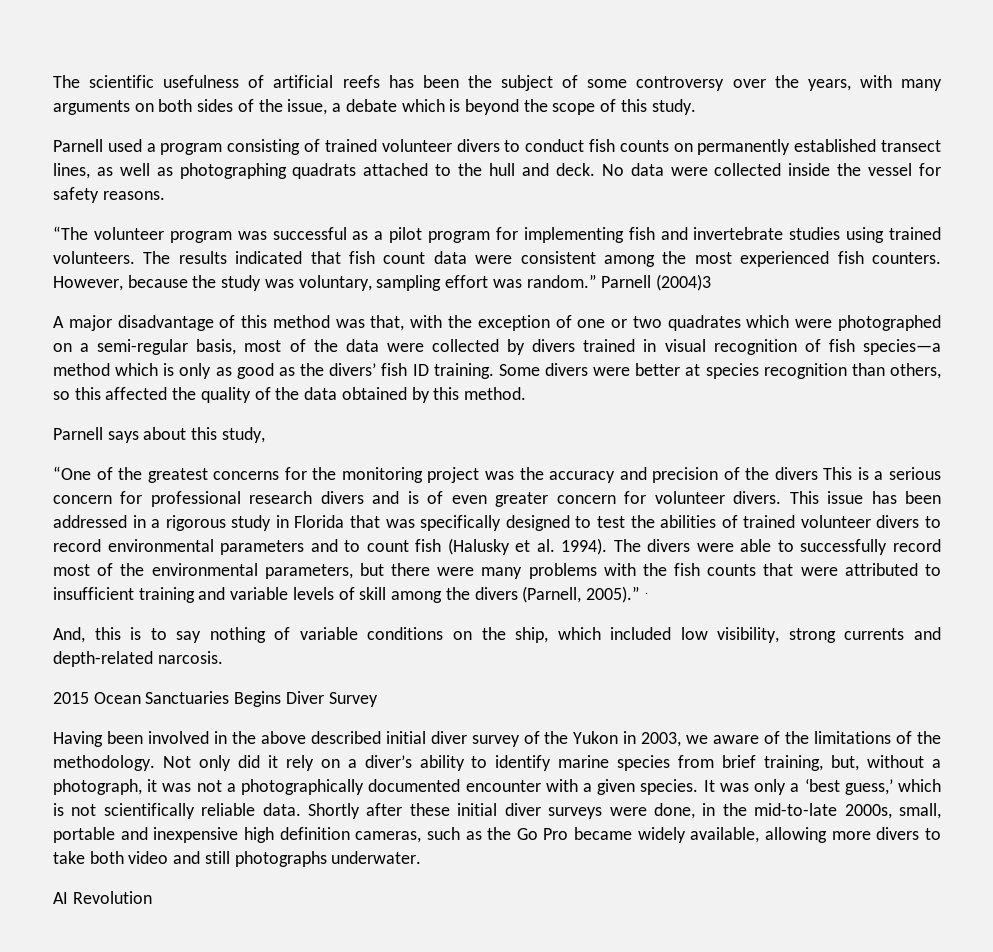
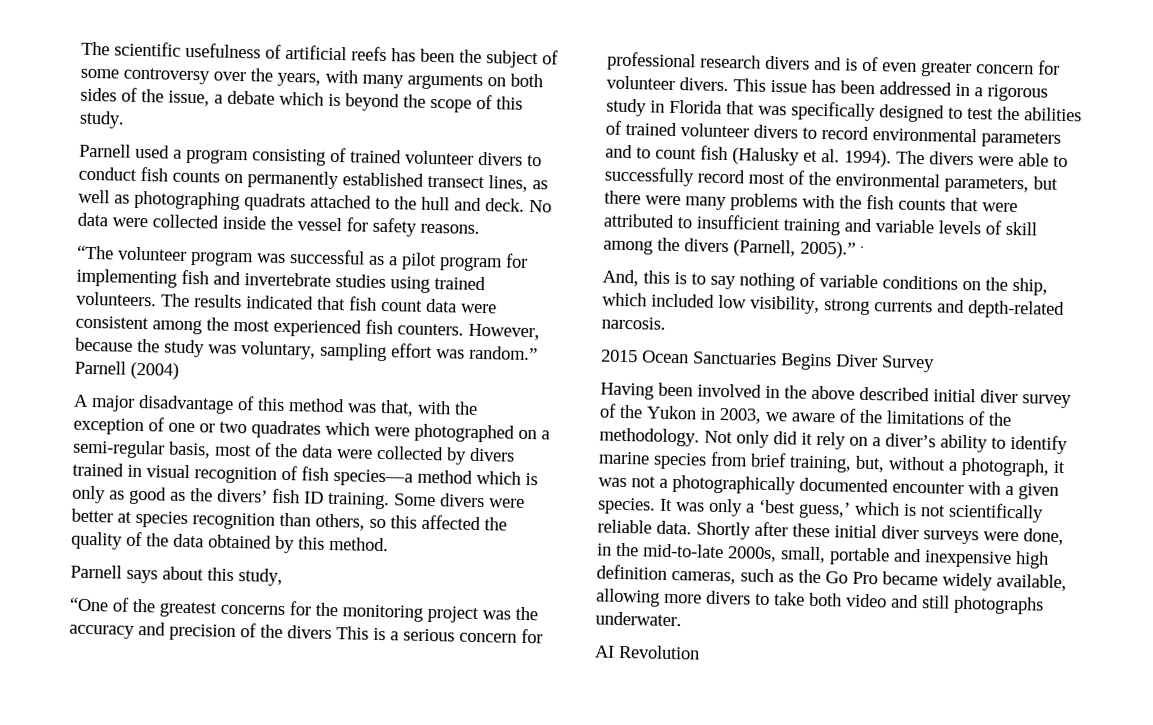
[655,274,711,291] (2004)3 -> [130,361,179,380] (2004)

